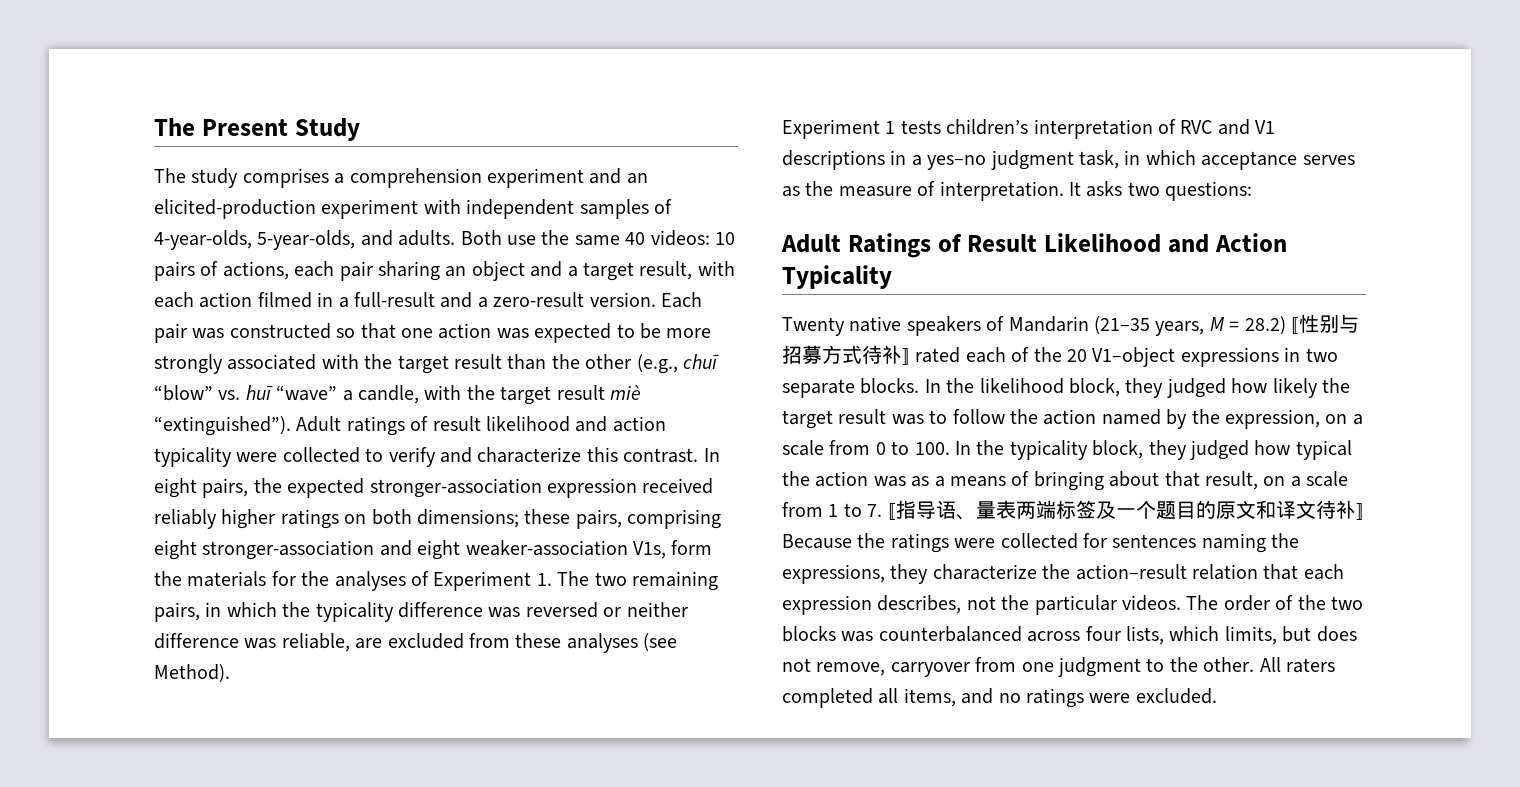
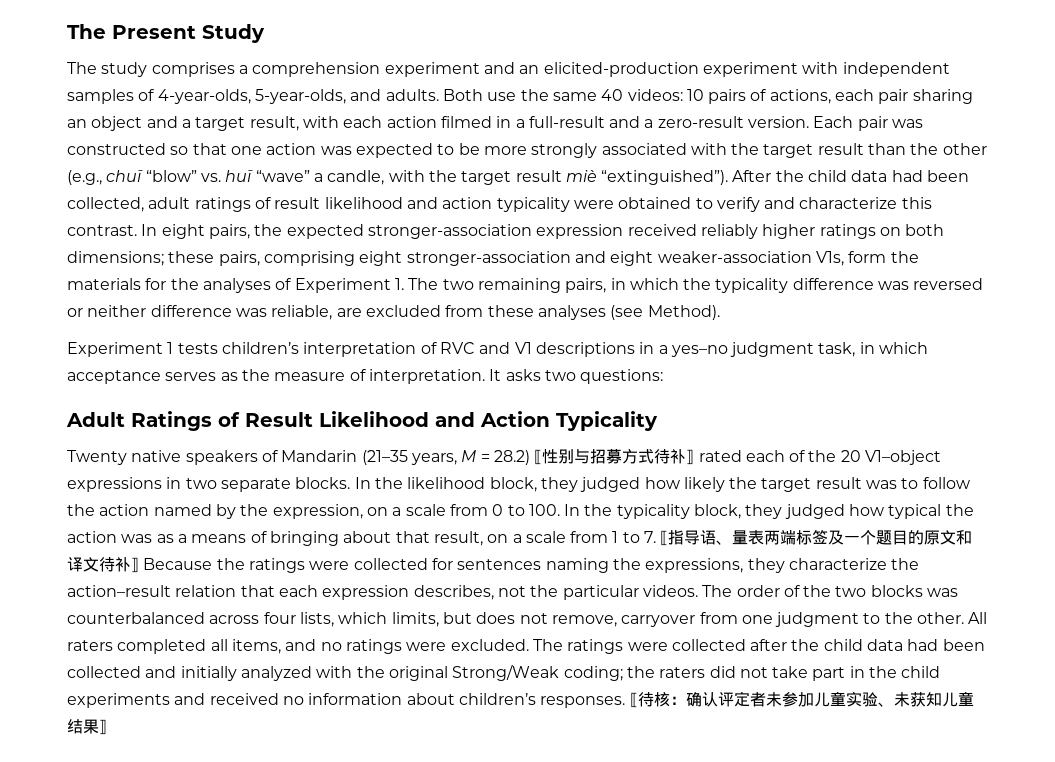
[296,416,342,432] Adult -> [732,170,970,182] [67,197,191,212] After the child data had been collected, adult
[282,447,360,463] collected -> [618,197,692,209] obtained
(1217, 696) none -> [532,639,985,654] [67,664,941,681] [67,691,974,708] [67,719,107,735] The ratings were collected after the child data had been collected and initially analyzed with the original Strong/Weak coding; the raters did not take part in the child experiments and received no information about children’s responses. ⟦待核：确认评定者未参加儿童实验、未获知儿童结果⟧

